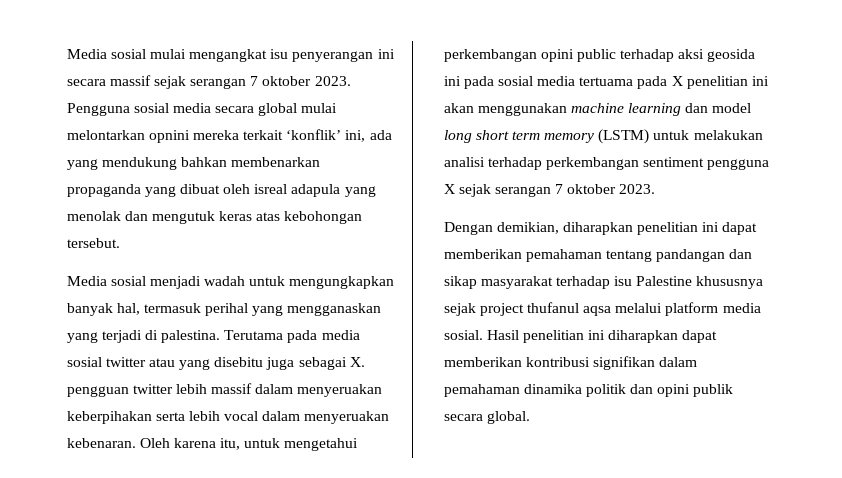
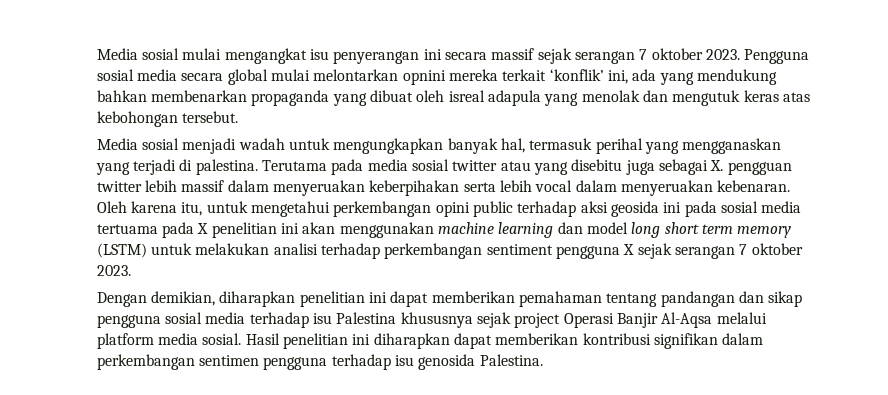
[480,276,693,289] masyarakat terhadap isu Palestine -> [96,312,397,328] pengguna sosial media terhadap isu Palestina
[526,302,612,316] thufanul aqsa -> [563,312,713,328] Operasi Banjir Al-Aqsa
[443,384,734,397] [443,411,530,424] pemahaman dinamika politik dan opini publik secara global. -> [96,354,543,370] perkembangan sentimen pengguna terhadap isu genosida Palestina.

